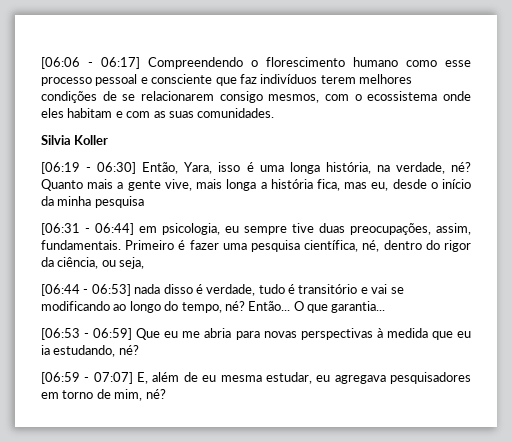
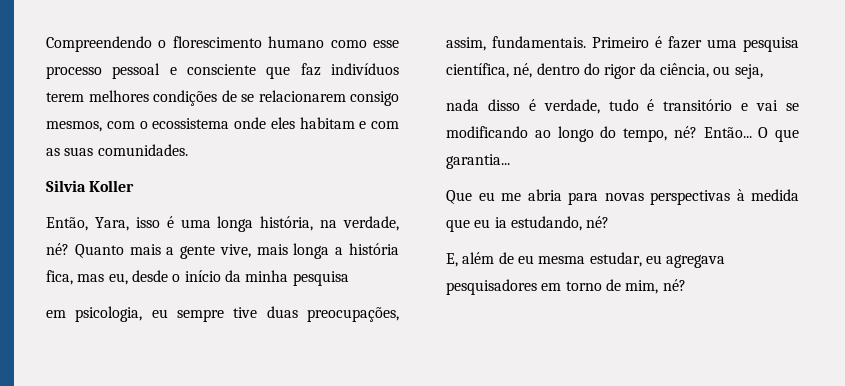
[41,57,140,69] [06:06 - 06:17] -> (46, 44) none
[41,162,137,174] [06:19 - 06:30] -> (135, 186) none
[41,223,134,235] [06:31 - 06:44] -> (349, 278) none
[41,284,131,296] [06:44 - 06:53] -> (763, 71) none
[41,328,133,340] [06:53 - 06:59] -> (510, 161) none
[41,372,133,384] [06:59 - 07:07] -> (610, 222) none

